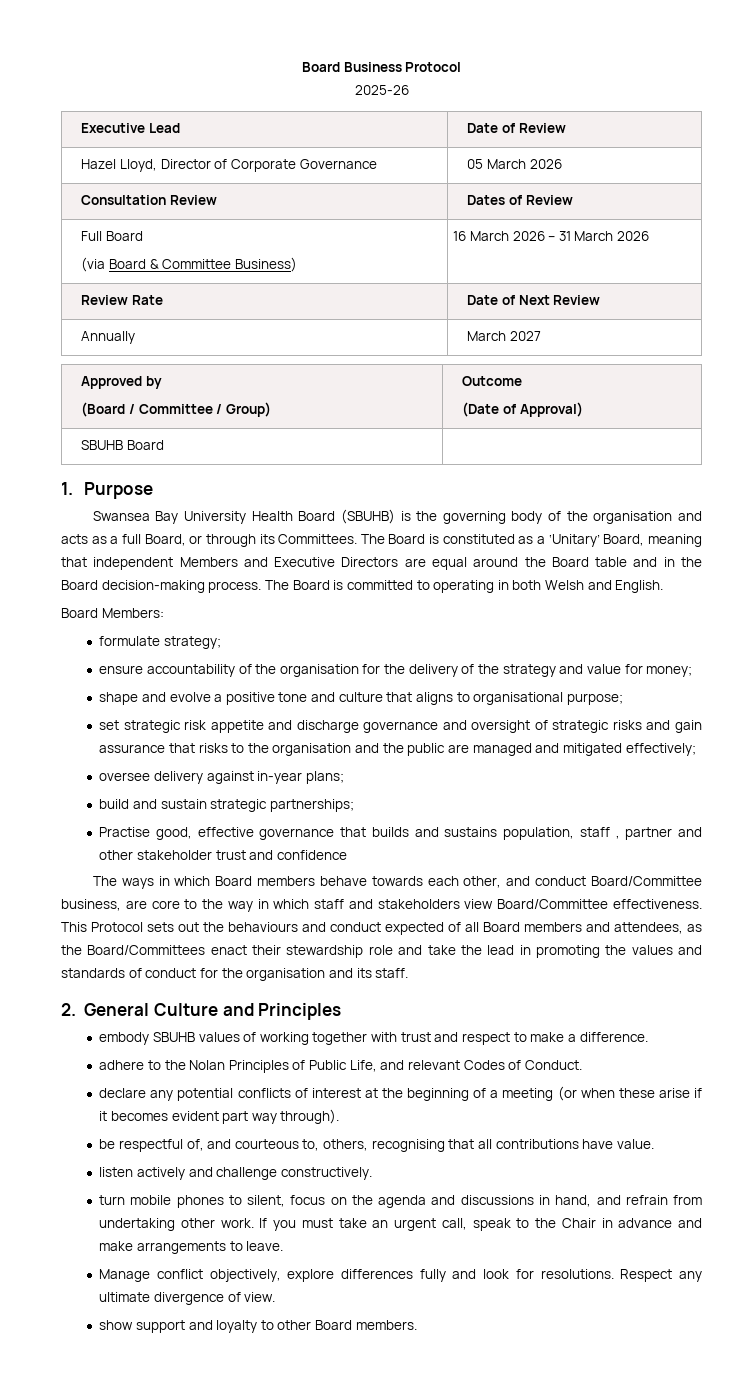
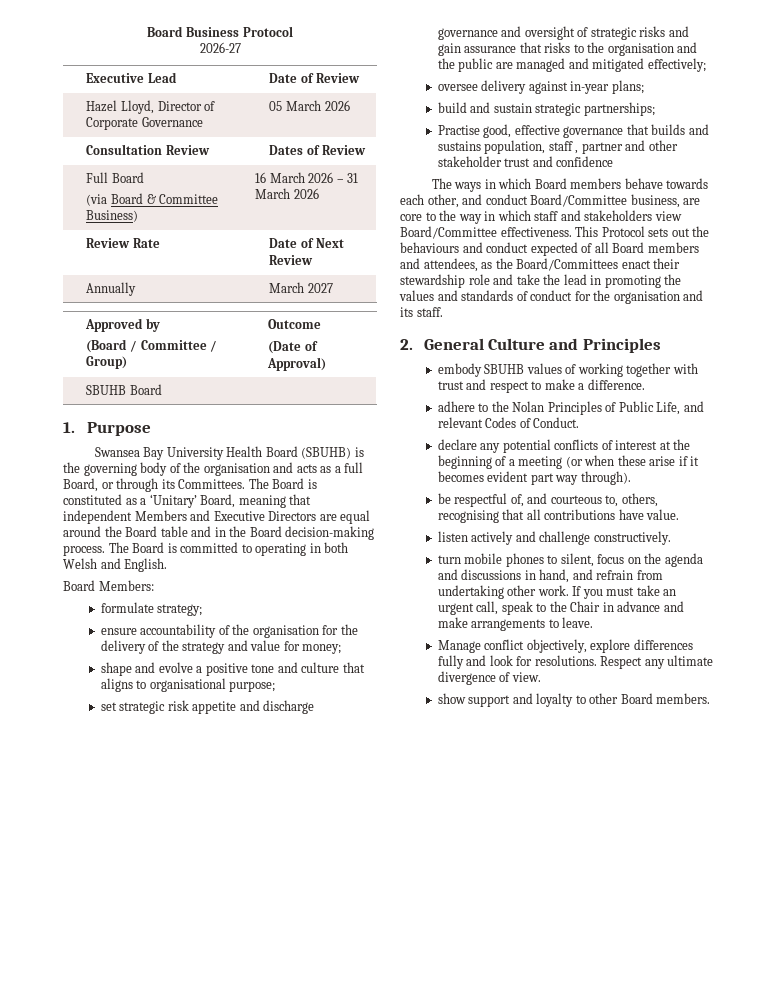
[354,85,409,95] 2025-26 -> [199,42,241,53] 2026-27

